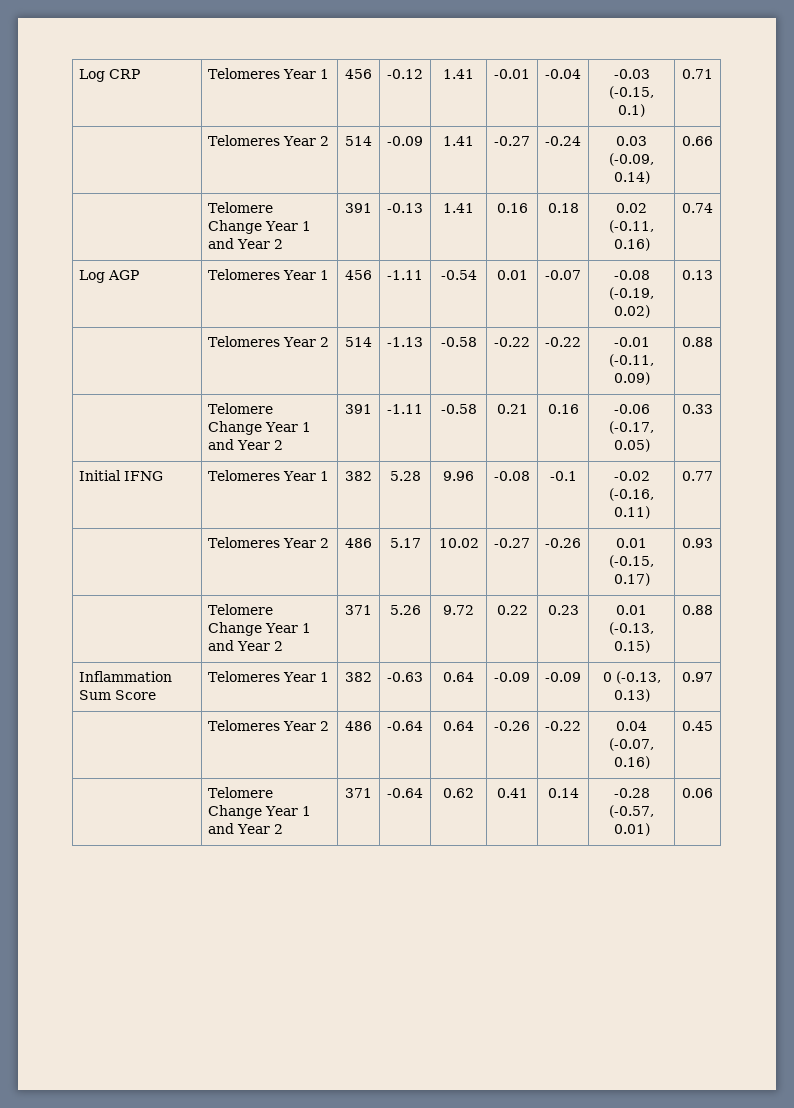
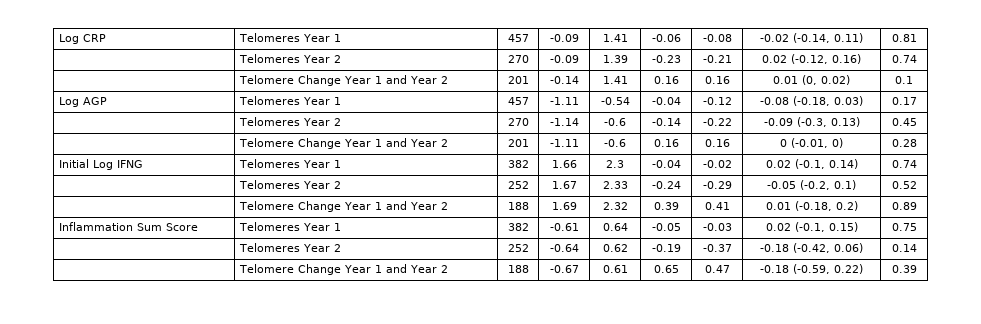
[345,69,372,79] [387,69,423,79] [443,69,474,79] [494,69,530,79] [545,69,581,79] [613,69,650,79] [609,86,654,99] [618,104,645,117] [682,69,713,79] [208,135,330,146] [345,136,372,146] [387,136,423,146] [443,136,474,146] [494,136,530,146] [545,136,581,146] [616,136,647,146] [609,153,654,166] [613,171,650,184] [682,136,713,146] [208,202,274,213] [208,220,312,234] [208,238,284,249] [345,203,372,213] [387,203,423,213] 456 | -0.12 | 1.41 | -0.01 | -0.04 | -0.03 (-0.15, 0.1) | 0.71 // | Telomeres Year 2 | 514 | -0.09 | 1.41 | -0.27 | -0.24 | 0.03 (-0.09, 0.14) | 0.66 // | Telomere Change Year 1 and Year 2 | 391 | -0.13 -> [507,34,529,42] [549,34,579,42] [602,34,628,42] [651,34,681,42] [702,34,732,42] [760,33,863,43] [891,34,917,42] [239,54,342,63] [507,55,529,63] [549,55,579,63] [602,55,628,63] [651,55,681,63] [702,55,732,63] [762,54,861,64] [891,55,917,63] [239,75,449,86] [507,76,529,84] [549,76,579,84] 457 | -0.09 | 1.41 | -0.06 | -0.08 | -0.02 (-0.14, 0.11) | 0.81 // | Telomeres Year 2 | 270 | -0.09 | 1.39 | -0.23 | -0.21 | 0.02 (-0.12, 0.16) | 0.74 // | Telomere Change Year 1 and Year 2 | 201 | -0.14
[547,203,579,213] [616,203,647,213] [609,220,654,233] [613,238,650,251] [682,203,713,213] 0.18 | 0.02 (-0.11, 0.16) | 0.74 -> [704,76,730,84] [773,75,850,85] [895,76,913,84] 0.16 | 0.01 (0, 0.02) | 0.1
[345,270,372,280] 456 -> [507,97,529,105] 457
[496,270,528,280] [545,270,581,280] [613,270,650,280] [609,287,654,300] [613,305,650,318] [682,270,713,280] [208,336,330,347] [345,337,372,347] [387,337,423,347] [440,337,477,347] [494,337,530,347] [545,337,581,347] [613,337,650,347] [609,354,654,367] [613,372,650,385] [682,337,713,347] [208,403,274,414] [208,421,312,435] [208,439,284,450] [345,404,372,414] [387,404,423,414] [440,404,477,414] [496,404,528,414] [547,404,579,414] [613,404,650,414] [609,421,654,434] [613,439,650,452] [682,404,713,414] [79,470,164,481] [208,470,330,481] [345,471,372,481] [389,471,421,481] [443,471,474,481] [494,471,530,481] [549,471,577,481] [613,471,650,481] [609,488,654,501] [613,506,650,519] [682,471,713,481] [208,537,330,548] [345,538,372,548] [389,538,421,548] [438,538,479,548] [494,538,530,548] [545,538,581,548] [616,538,647,548] [609,555,654,568] [613,573,650,586] [682,538,713,548] [208,604,274,615] [208,622,312,636] [208,640,284,651] [345,605,372,615] [389,605,421,615] [443,605,474,615] [496,605,528,615] [547,605,579,615] [616,605,647,615] [609,622,654,635] [613,640,650,653] [682,605,713,615] [79,671,173,682] [79,690,157,700] [208,671,330,682] [345,672,372,682] [387,672,423,682] [443,672,474,682] [494,672,530,682] [545,672,581,682] [602,671,661,684] [613,689,650,702] [682,672,713,682] [208,720,330,731] [345,721,372,731] [387,721,423,731] [443,721,474,731] [494,721,530,731] [545,721,581,731] [616,721,647,731] [609,738,654,751] [613,756,650,769] 0.01 | -0.07 | -0.08 (-0.19, 0.02) | 0.13 // | Telomeres Year 2 | 514 | -1.13 | -0.58 | -0.22 | -0.22 | -0.01 (-0.11, 0.09) | 0.88 // | Telomere Change Year 1 and Year 2 | 391 | -1.11 | -0.58 | 0.21 | 0.16 | -0.06 (-0.17, 0.05) | 0.33 // Initial IFNG | Telomeres Year 1 | 382 | 5.28 | 9.96 | -0.08 | -0.1 | -0.02 (-0.16, 0.11) | 0.77 // | Telomeres Year 2 | 486 | 5.17 | 10.02 | -0.27 | -0.26 | 0.01 (-0.15, 0.17) | 0.93 // | Telomere Change Year 1 and Year 2 | 371 | 5.26 | 9.72 | 0.22 | 0.23 | 0.01 (-0.13, 0.15) | 0.88 // Inflammation Sum Score | Telomeres Year 1 | 382 | -0.63 | 0.64 | -0.09 | -0.09 | 0 (-0.13, 0.13) | 0.97 // | Telomeres Year 2 | 486 | -0.64 | 0.64 | -0.26 | -0.22 | 0.04 (-0.07, 0.16) -> [651,97,681,105] [702,97,732,105] [760,96,863,106] [891,97,917,105] [239,117,342,126] [507,118,529,126] [549,118,579,126] [604,118,626,126] [651,118,681,126] [702,118,732,126] [763,117,860,127] -0.04 | -0.12 | -0.08 (-0.18, 0.03) | 0.17 // | Telomeres Year 2 | 270 | -1.14 | -0.6 | -0.14 | -0.22 | -0.09 (-0.3, 0.13)
[345,788,372,798] [387,788,423,798] [443,788,474,798] [496,788,528,798] [547,788,579,798] [613,788,650,798] [609,805,654,818] [613,823,650,836] [682,788,713,798] 371 | -0.64 | 0.62 | 0.41 | 0.14 | -0.28 (-0.57, 0.01) | 0.06 -> [507,139,529,147] [549,139,579,147] [604,139,626,147] [653,139,679,147] [704,139,730,147] [780,138,843,148] [891,139,917,147] [59,159,144,170] [239,159,342,168] [507,160,529,168] [551,160,577,168] [606,160,624,168] [651,160,681,168] [702,160,732,168] [765,159,858,169] [891,160,917,168] [239,180,342,189] [507,181,529,189] [551,181,577,189] [602,181,628,189] [651,181,681,189] [702,181,732,189] [767,180,856,190] [891,181,917,189] [239,201,449,212] [507,202,529,210] [551,202,577,210] [602,202,628,210] [653,202,679,210] [704,202,730,210] [765,201,858,211] [891,202,917,210] [59,222,199,231] [239,222,342,231] [507,223,529,231] [549,223,579,231] [602,223,628,231] [651,223,681,231] [702,223,732,231] [765,222,858,232] [891,223,917,231] [239,243,342,252] [507,244,529,252] [549,244,579,252] [602,244,628,252] [651,244,681,252] [702,244,732,252] [760,243,863,253] [891,244,917,252] [239,264,449,275] [507,265,529,273] [549,265,579,273] [602,265,628,273] [653,265,679,273] [704,265,730,273] [760,264,863,274] [891,265,917,273] 201 | -1.11 | -0.6 | 0.16 | 0.16 | 0 (-0.01, 0) | 0.28 // Initial Log IFNG | Telomeres Year 1 | 382 | 1.66 | 2.3 | -0.04 | -0.02 | 0.02 (-0.1, 0.14) | 0.74 // | Telomeres Year 2 | 252 | 1.67 | 2.33 | -0.24 | -0.29 | -0.05 (-0.2, 0.1) | 0.52 // | Telomere Change Year 1 and Year 2 | 188 | 1.69 | 2.32 | 0.39 | 0.41 | 0.01 (-0.18, 0.2) | 0.89 // Inflammation Sum Score | Telomeres Year 1 | 382 | -0.61 | 0.64 | -0.05 | -0.03 | 0.02 (-0.1, 0.15) | 0.75 // | Telomeres Year 2 | 252 | -0.64 | 0.62 | -0.19 | -0.37 | -0.18 (-0.42, 0.06) | 0.14 // | Telomere Change Year 1 and Year 2 | 188 | -0.67 | 0.61 | 0.65 | 0.47 | -0.18 (-0.59, 0.22) | 0.39

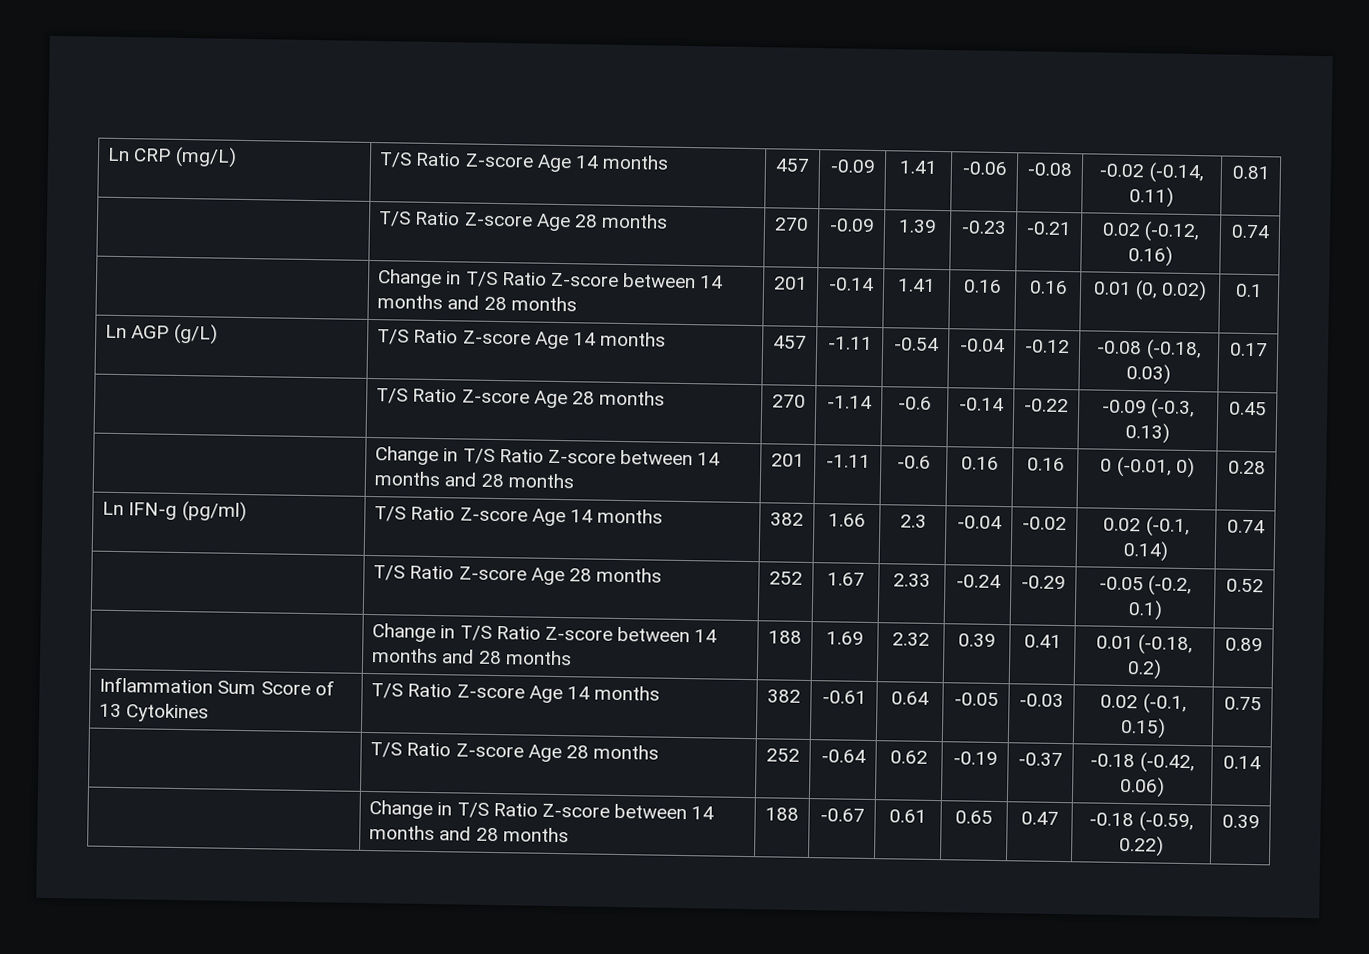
[59,34,80,44] Log -> [107,147,131,162] Ln
[239,33,342,42] | Telomeres Year 1 -> [174,146,237,168] [379,152,670,173] (mg/L) | T/S Ratio Z-score Age 14 months
[239,54,342,63] Telomeres Year 2 -> [378,211,669,232] T/S Ratio Z-score Age 28 months
[239,75,449,86] Telomere Change Year 1 and Year 2 -> [377,269,724,289] [377,294,577,312] Change in T/S Ratio Z-score between 14 months and 28 months
[59,97,80,107] Log -> [105,324,128,339] Ln
[239,96,342,105] | Telomeres Year 1 -> [173,323,218,345] [377,329,667,350] (g/L) | T/S Ratio Z-score Age 14 months
[239,117,342,126] Telomeres Year 2 -> [376,388,666,409] T/S Ratio Z-score Age 28 months
[239,138,449,149] Telomere Change Year 1 and Year 2 -> [375,446,721,466] [374,471,575,489] Change in T/S Ratio Z-score between 14 months and 28 months
[59,159,144,170] [239,159,342,168] Initial Log IFNG | Telomeres Year 1 -> [102,501,247,523] [374,506,664,527] Ln IFN-g (pg/ml) | T/S Ratio Z-score Age 14 months
[239,180,342,189] Telomeres Year 2 -> [373,565,663,586] T/S Ratio Z-score Age 28 months
[239,201,449,212] Telomere Change Year 1 and Year 2 -> [372,623,718,643] [372,648,572,666] Change in T/S Ratio Z-score between 14 months and 28 months
[239,222,342,231] | Telomeres Year 1 -> [314,680,335,696] [99,703,210,723] [371,683,661,704] of 13 Cytokines | T/S Ratio Z-score Age 14 months
[239,243,342,252] Telomeres Year 2 -> [370,742,660,763] T/S Ratio Z-score Age 28 months
[239,264,449,275] Telomere Change Year 1 and Year 2 -> [369,800,715,820] [369,825,569,843] Change in T/S Ratio Z-score between 14 months and 28 months

